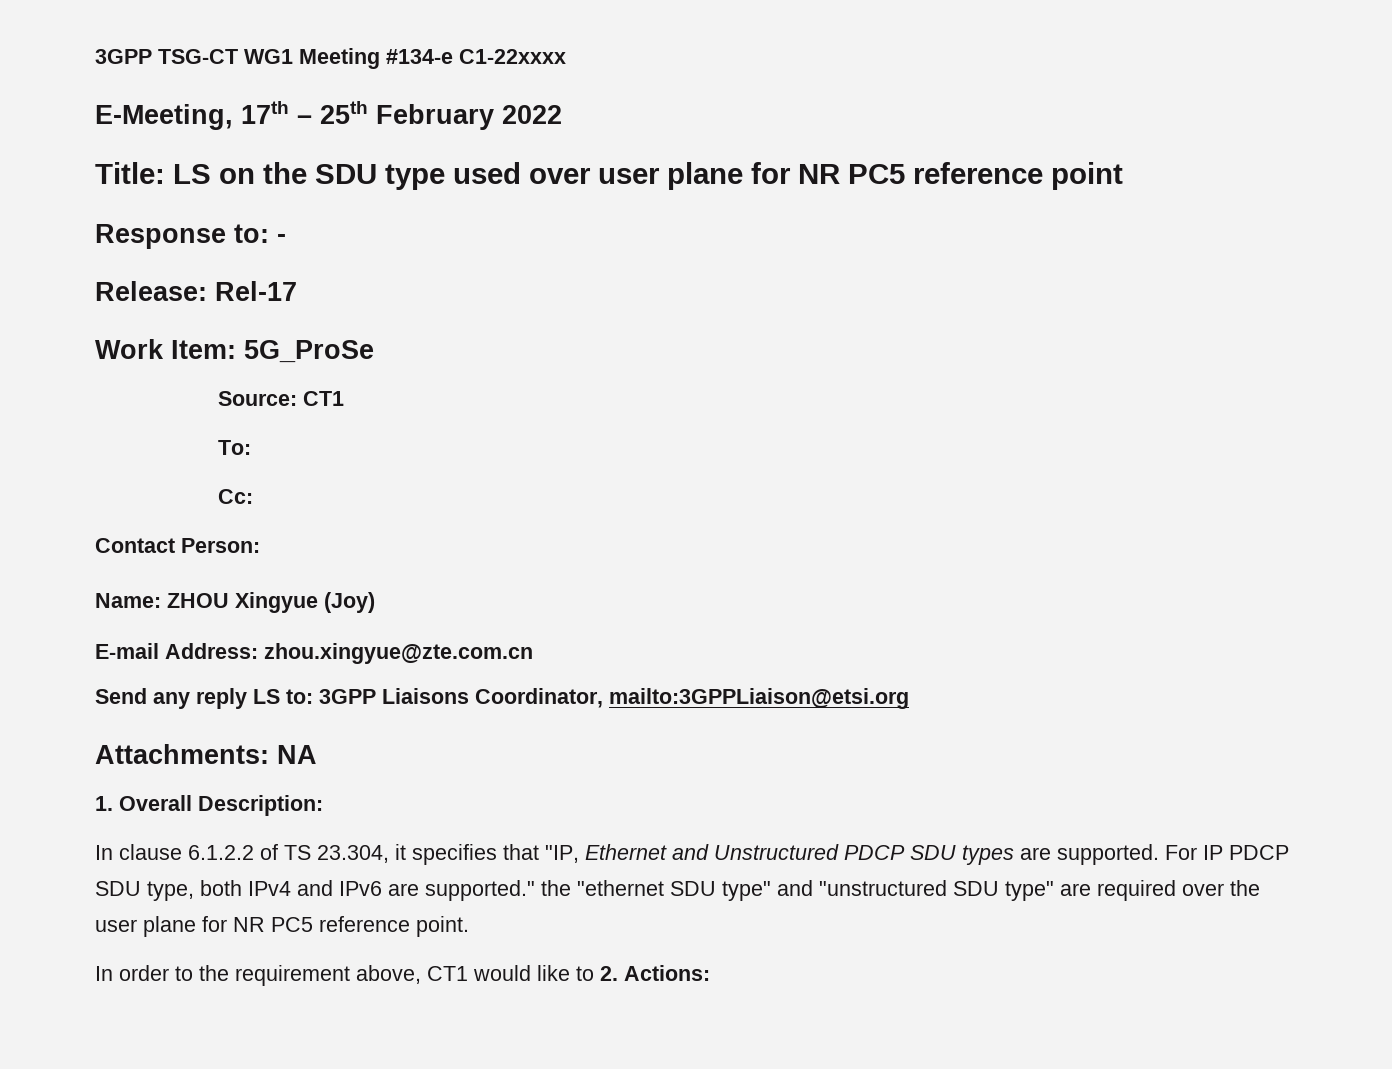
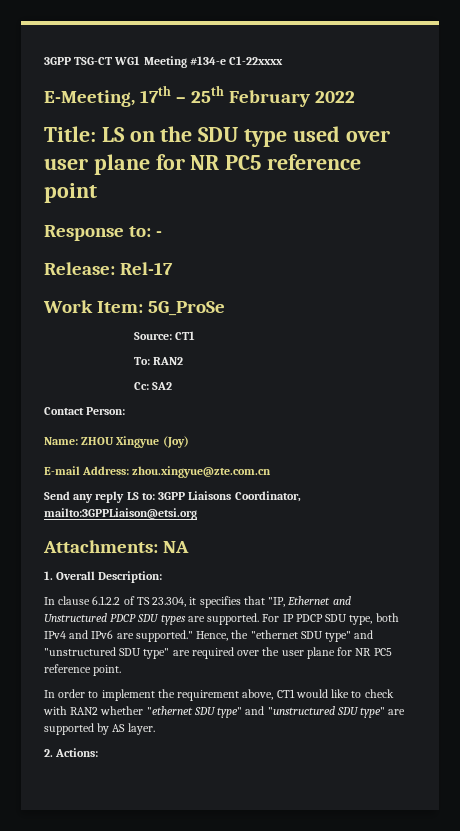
(251, 447) none -> [153,357,184,365] RAN2
(253, 496) none -> [152,382,173,390] SA2
(535, 890) none -> [196,631,229,641] Hence,
(193, 973) none -> [101,689,155,701] implement
(594, 973) none -> [364,689,394,698] [43,706,406,718] [44,723,155,735] check with RAN2 whether "ethernet SDU type" and "unstructured SDU type" are supported by AS layer. //

